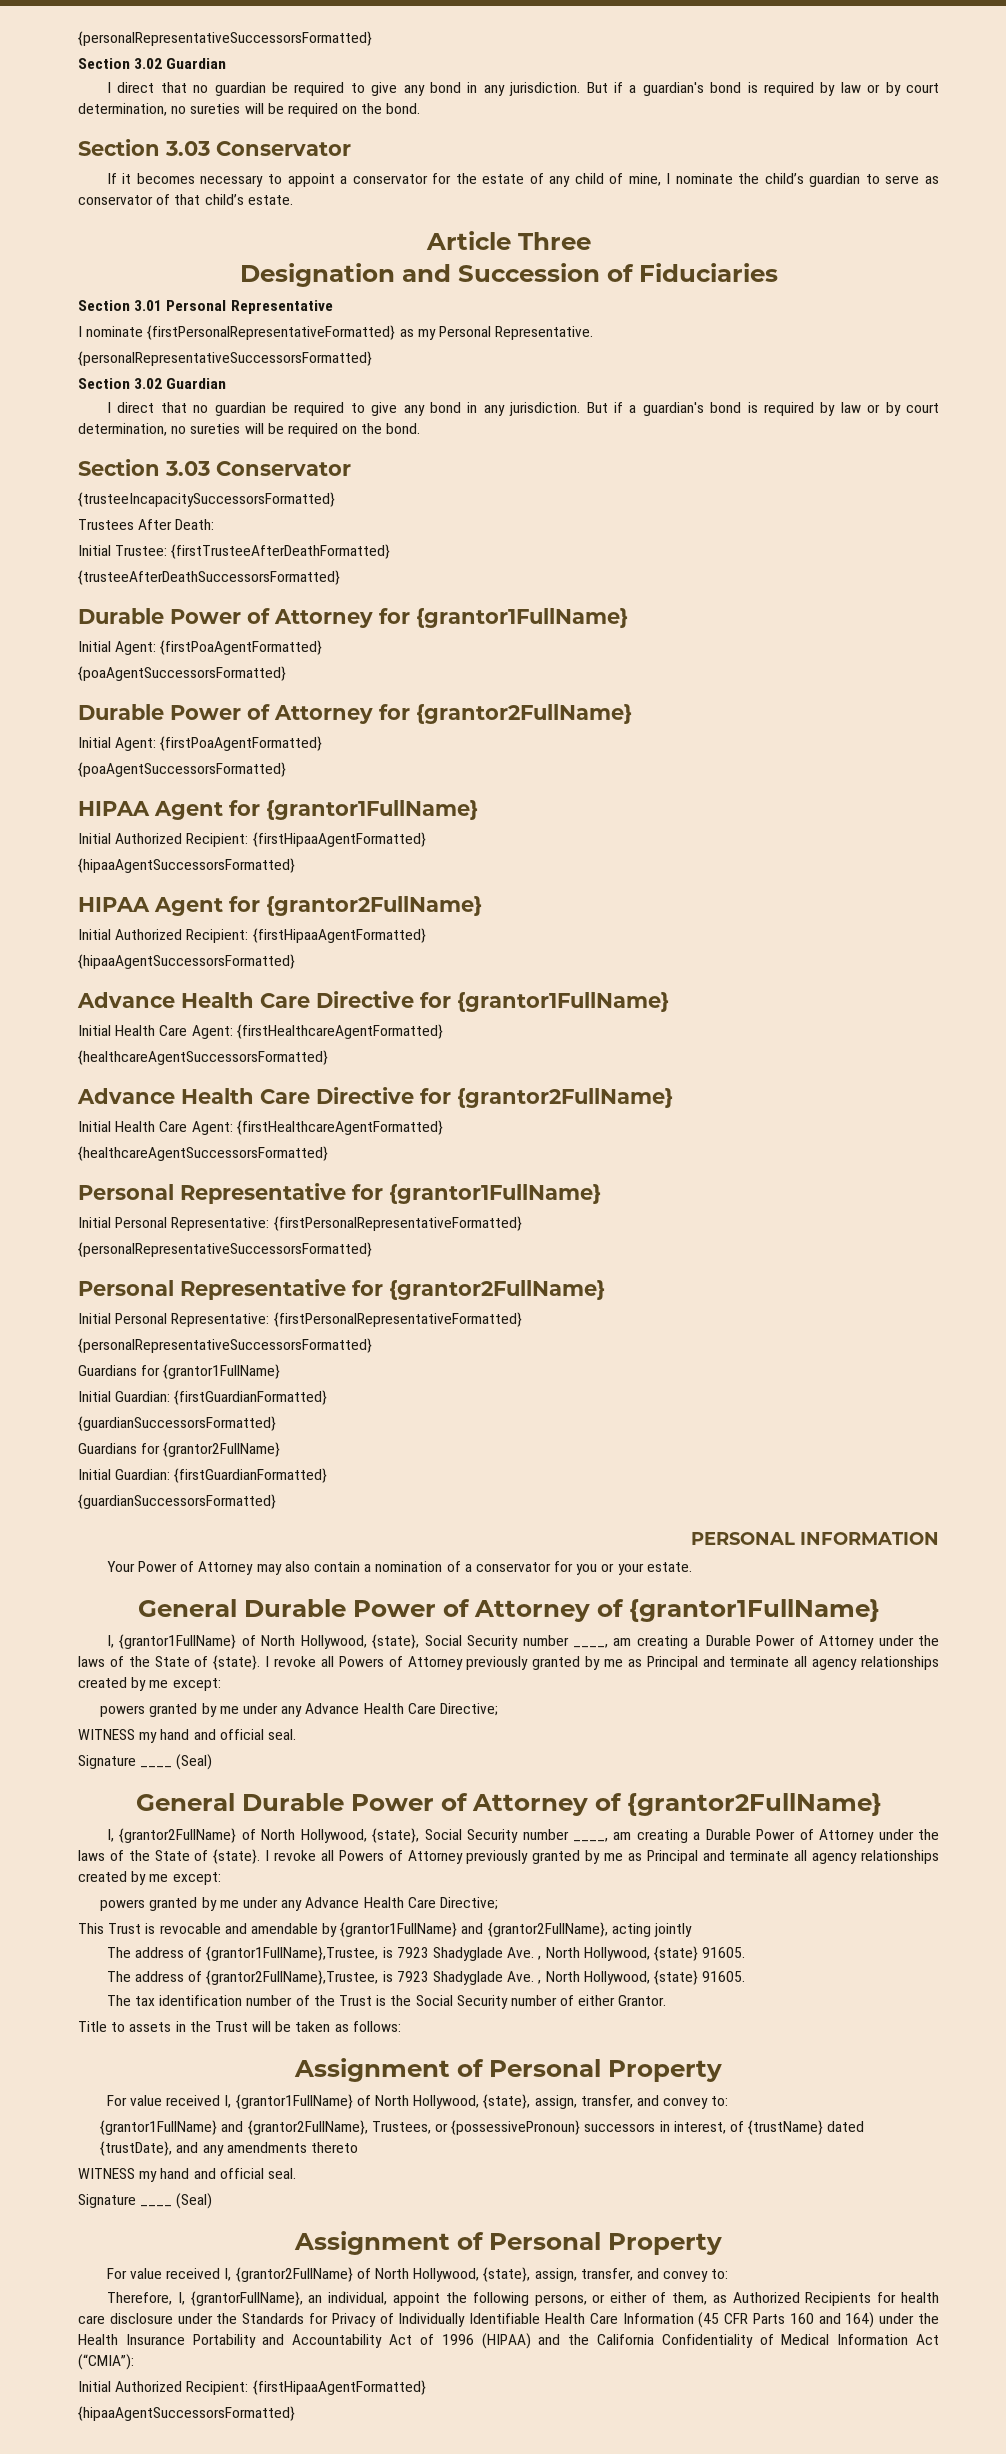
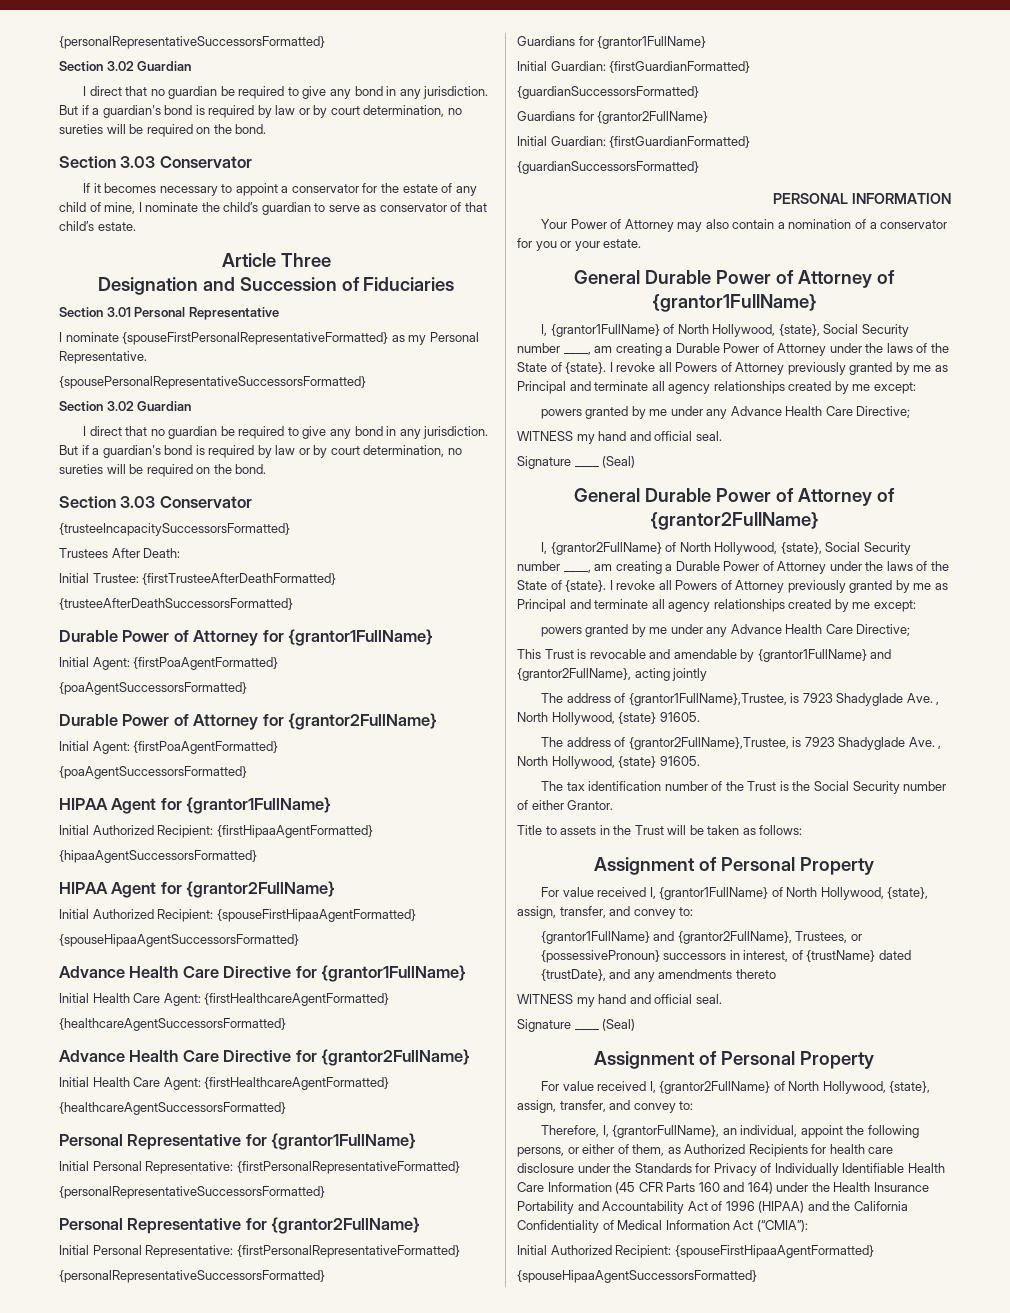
[147,325,396,340] {firstPersonalRepresentativeFormatted} -> [122,332,389,345] {spouseFirstPersonalRepresentativeFormatted}
[78,351,372,366] {personalRepresentativeSuccessorsFormatted} -> [59,376,366,389] {spousePersonalRepresentativeSuccessorsFormatted}
[252,928,426,943] [78,954,295,969] {firstHipaaAgentFormatted} // {hipaaAgentSuccessorsFormatted} -> [216,909,416,922] [59,934,299,947] {spouseFirstHipaaAgentFormatted} // {spouseHipaaAgentSuccessorsFormatted}
[252,2380,426,2395] [78,2406,295,2421] {firstHipaaAgentFormatted} // {hipaaAgentSuccessorsFormatted} -> [674,1245,874,1258] [517,1270,757,1283] {spouseFirstHipaaAgentFormatted} // {spouseHipaaAgentSuccessorsFormatted}

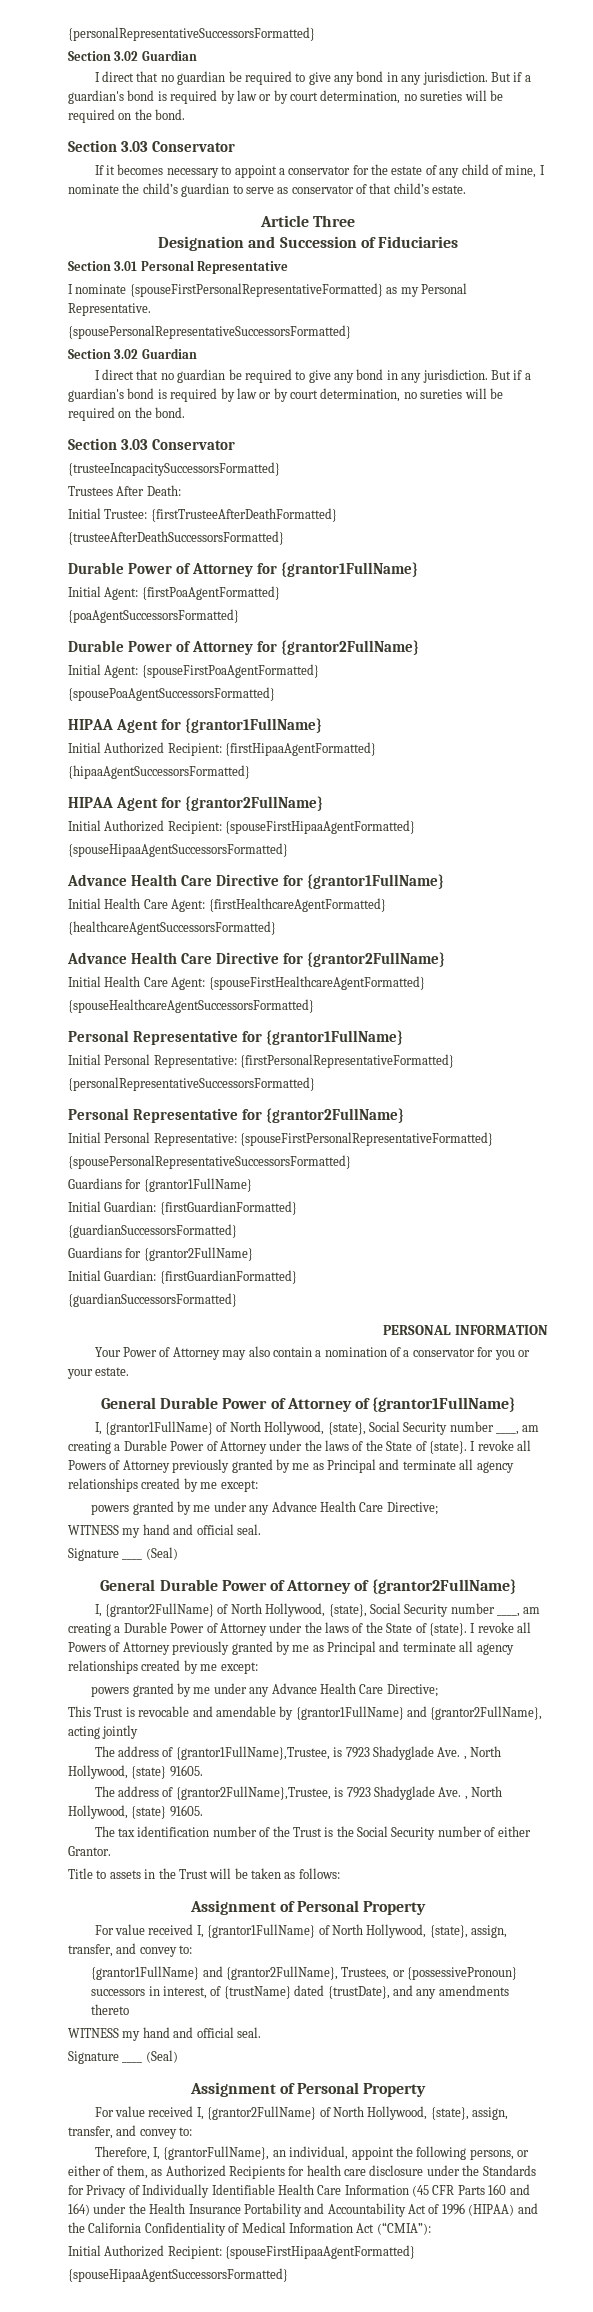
[133,741,279,754] [59,766,247,779] {firstPoaAgentFormatted} // {poaAgentSuccessorsFormatted} -> [141,664,319,678] [68,687,275,701] {spouseFirstPoaAgentFormatted} // {spousePoaAgentSuccessorsFormatted}
[204,1077,390,1090] [59,1102,286,1115] {firstHealthcareAgentFormatted} // {healthcareAgentSuccessorsFormatted} -> [208,976,425,990] [68,999,314,1013] {spouseFirstHealthcareAgentFormatted} // {spouseHealthcareAgentSuccessorsFormatted}
[236,1245,460,1258] [59,1270,325,1283] {firstPersonalRepresentativeFormatted} // {personalRepresentativeSuccessorsFormatted} -> [240,1132,494,1146] [68,1155,351,1169] {spouseFirstPersonalRepresentativeFormatted} // {spousePersonalRepresentativeSuccessorsFormatted}

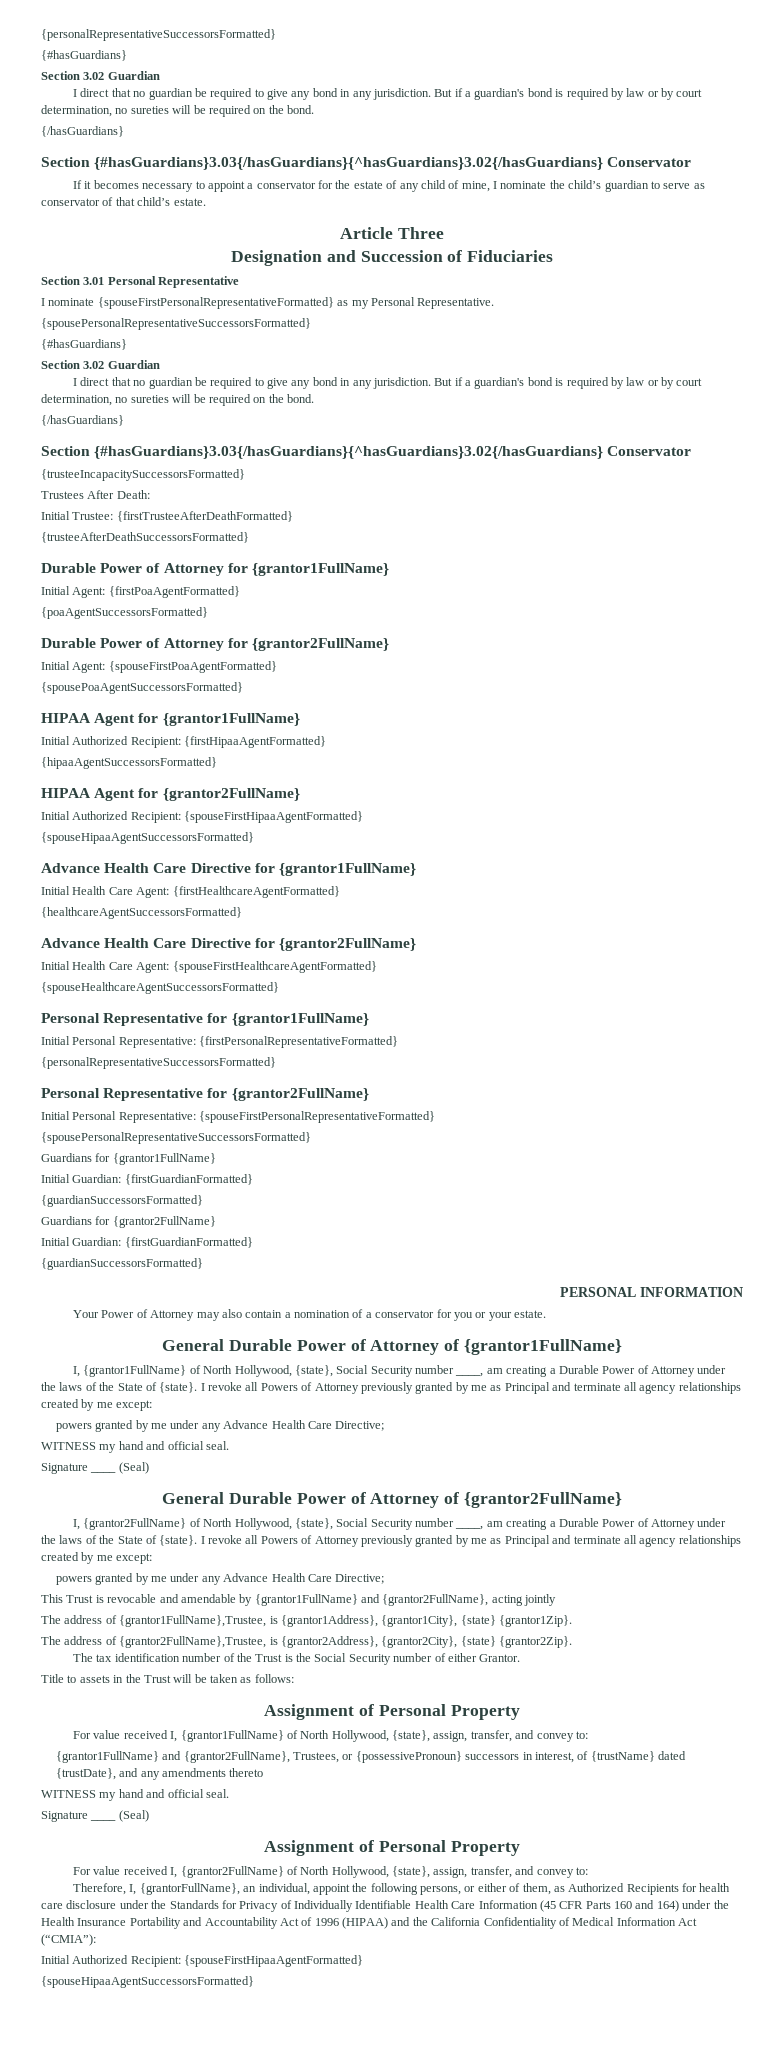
[68,27,315,41] {personalRepresentativeSuccessorsFormatted} -> [41,29,276,41] [41,50,127,61] {personalRepresentativeSuccessorsFormatted} // {#hasGuardians}
[68,140,148,152] // Section 3.03 -> [41,126,124,137] [41,157,604,170] // {/hasGuardians} // Section {#hasGuardians}3.03{/hasGuardians}{^hasGuardians}3.02{/hasGuardians}
(351, 332) none -> [41,339,127,350] // {#hasGuardians}
[68,438,148,450] // Section 3.03 -> [41,415,124,426] [41,446,604,459] // {/hasGuardians} // Section {#hasGuardians}3.03{/hasGuardians}{^hasGuardians}3.02{/hasGuardians}
[345,1746,502,1760] [68,1765,203,1779] 7923 Shadyglade Ave. , North Hollywood, {state} 91605. -> [280,1615,572,1627] {grantor1Address}, {grantor1City}, {state} {grantor1Zip}.
[346,1786,503,1800] [68,1805,203,1819] 7923 Shadyglade Ave. , North Hollywood, {state} 91605. -> [280,1636,572,1648] {grantor2Address}, {grantor2City}, {state} {grantor2Zip}.

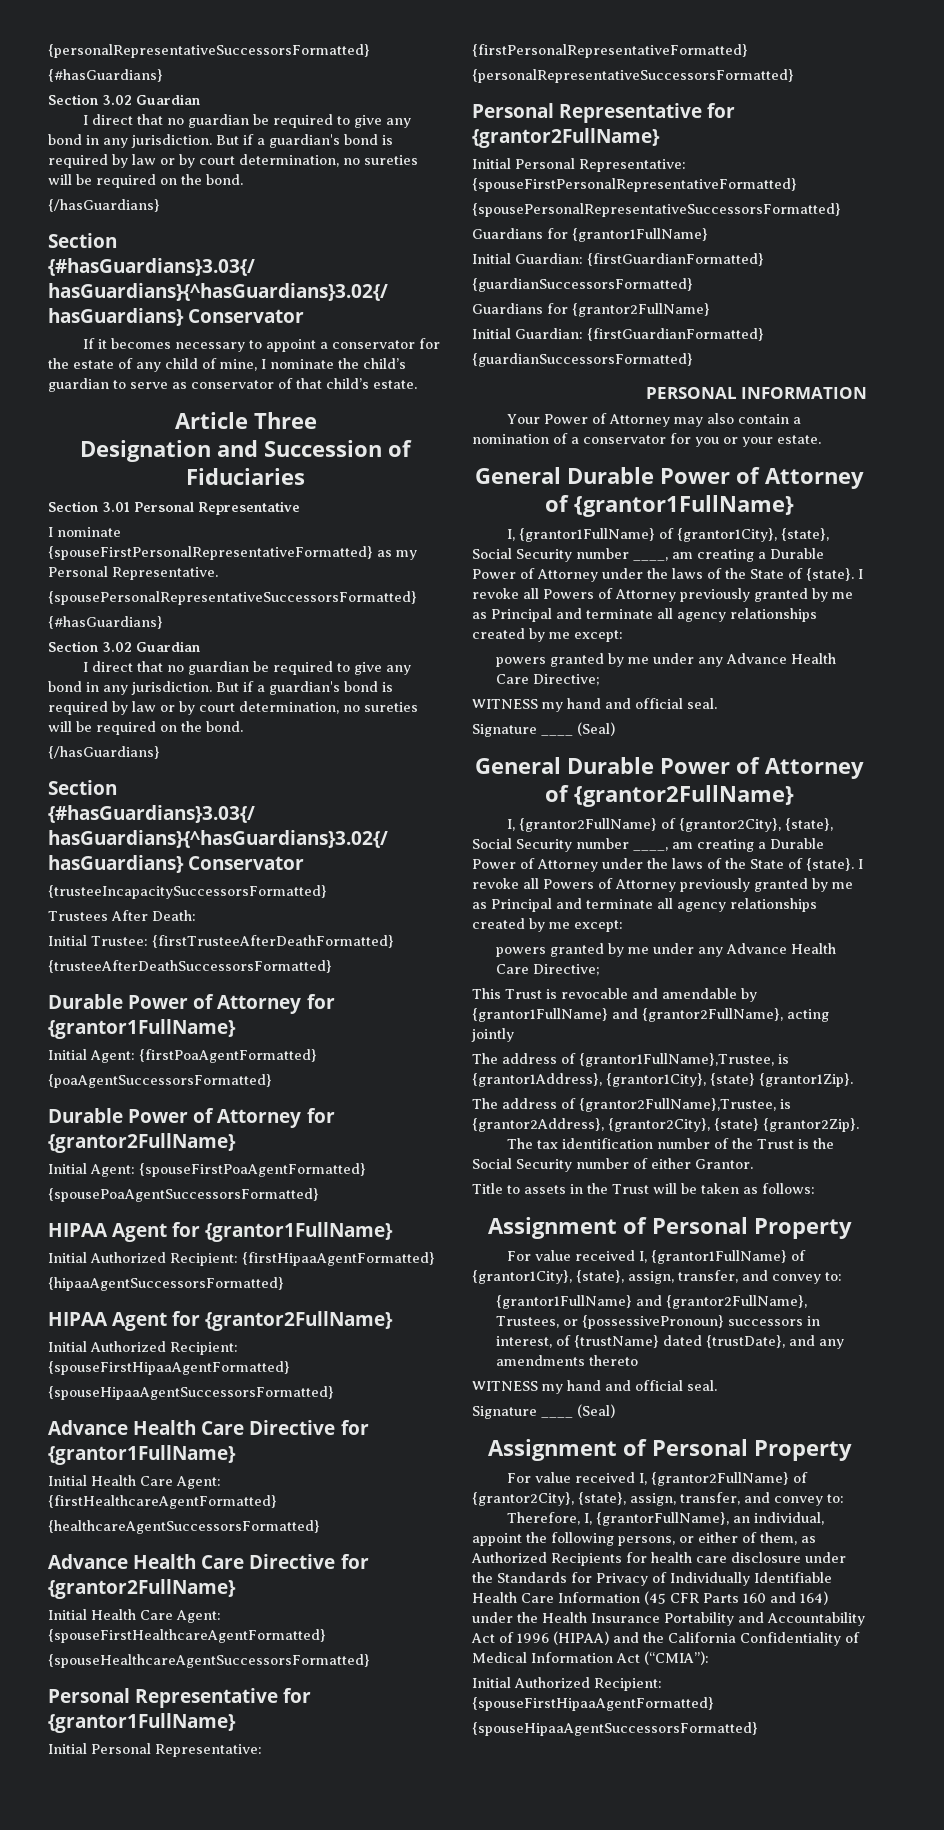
[203,1365,292,1377] North Hollywood, -> [677,528,778,542] {grantor1City},
[203,1518,292,1530] North Hollywood, -> [679,818,782,832] {grantor2City},
[300,1730,389,1742] North Hollywood, -> [472,1270,572,1284] {grantor1City},
[300,1866,389,1878] North Hollywood, -> [472,1492,574,1506] {grantor2City},

